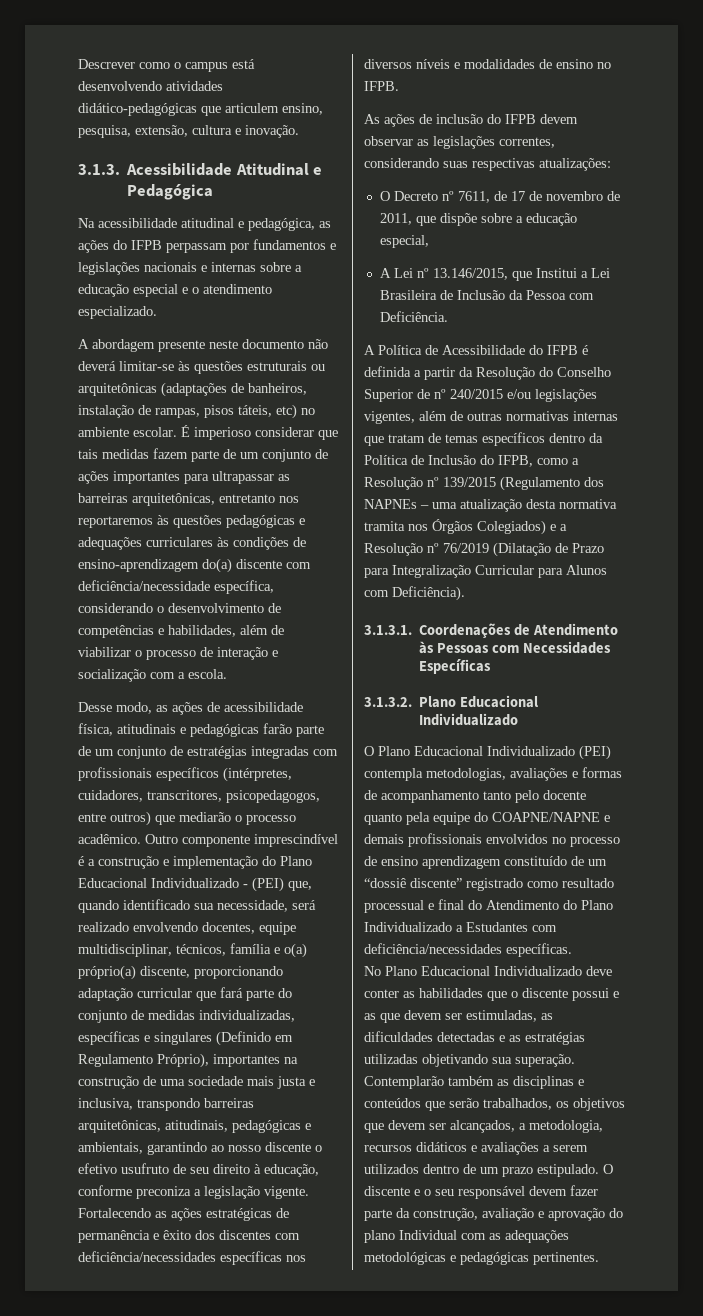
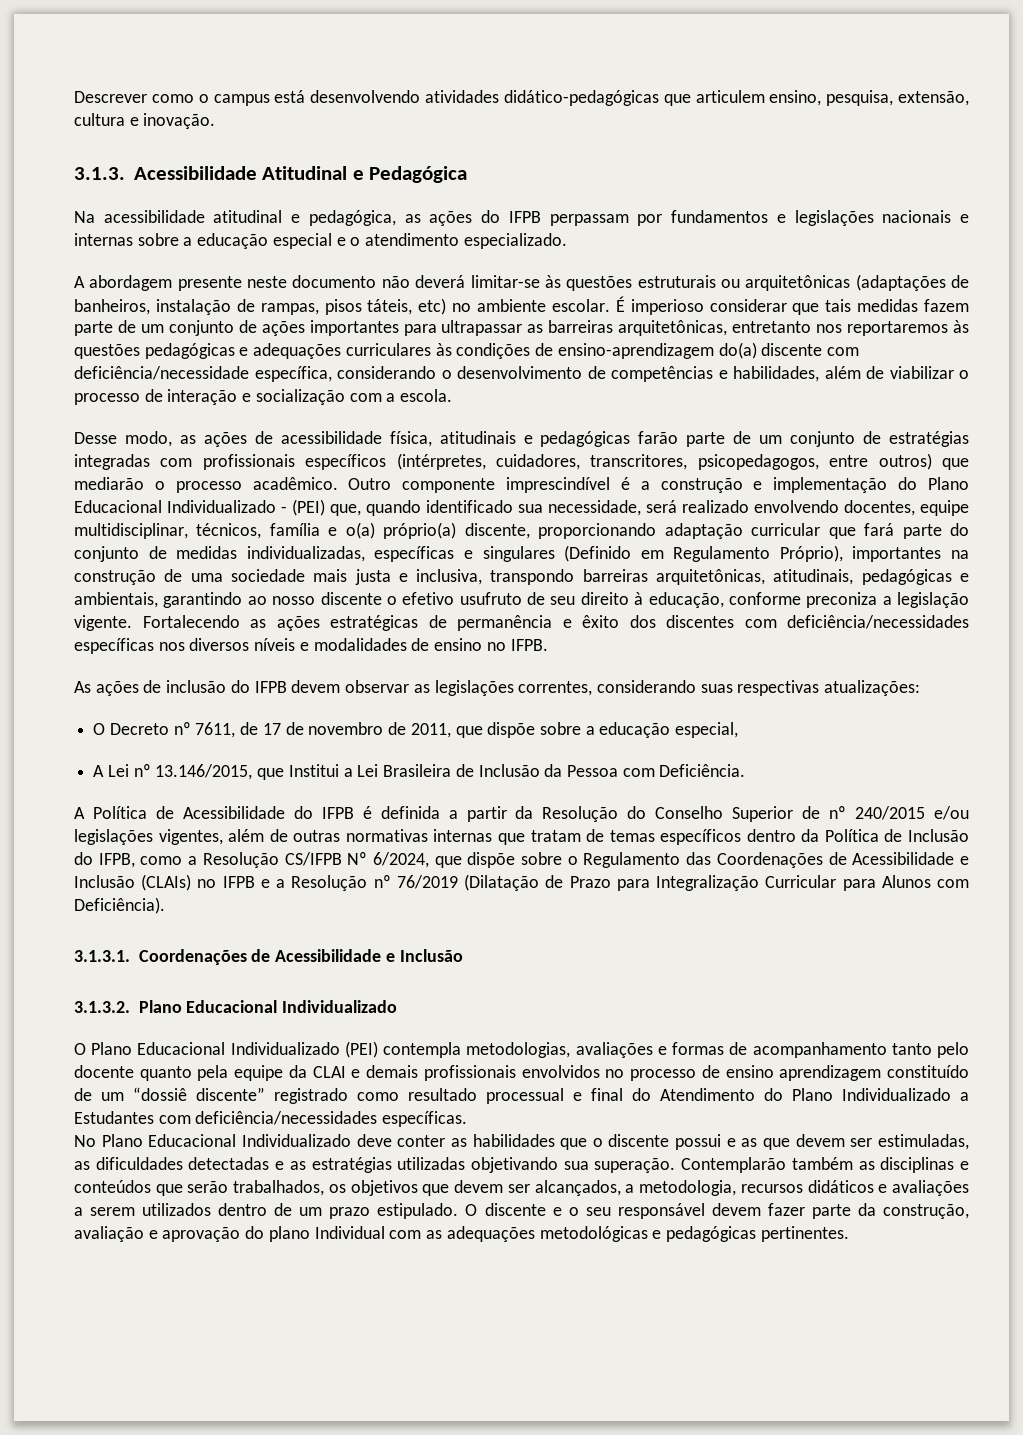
[427,476,604,491] [364,499,617,512] [364,519,546,535] nº 139/2015 (Regulamento dos NAPNEs – uma atualização desta normativa tramita nos Órgãos Colegiados) -> [284,852,969,868] [74,874,255,891] CS/IFPB Nº 6/2024, que dispõe sobre o Regulamento das Coordenações de Acessibilidade e Inclusão (CLAIs) no IFPB
[533,623,619,636] [419,641,611,654] [419,659,492,674] Atendimento às Pessoas com Necessidades Específicas -> [275,949,463,962] Acessibilidade e Inclusão
[474,812,600,822] do COAPNE/NAPNE -> [288,1065,346,1078] da CLAI

